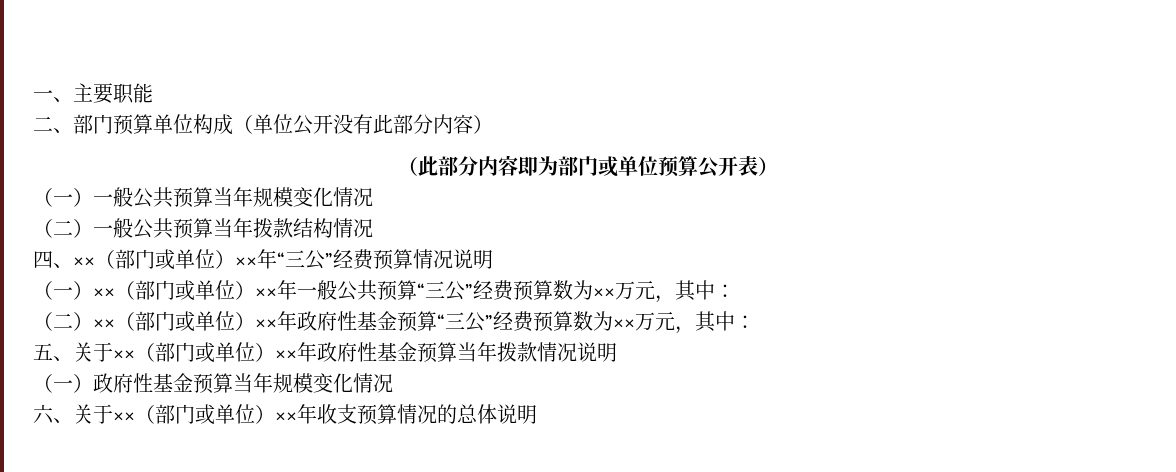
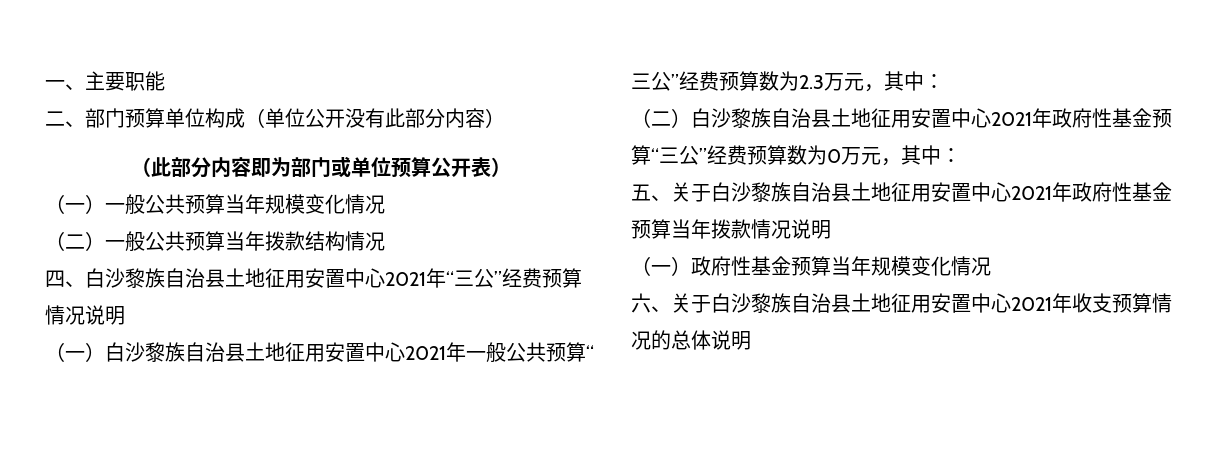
[73,249,257,270] ××（部门或单位）×× -> [85,268,426,288] 白沙黎族自治县土地征用安置中心2021
[93,280,277,301] ××（部门或单位）×× -> [105,342,446,362] 白沙黎族自治县土地征用安置中心2021
[593,288,615,298] ×× -> [799,75,824,89] 2.3
[93,311,277,332] ××（部门或单位）×× -> [691,108,1032,128] 白沙黎族自治县土地征用安置中心2021
[613,319,635,329] ×× -> [827,149,841,163] 0
[113,342,297,363] ××（部门或单位）×× -> [711,182,1052,202] 白沙黎族自治县土地征用安置中心2021
[113,404,297,425] ××（部门或单位）×× -> [711,293,1052,313] 白沙黎族自治县土地征用安置中心2021

